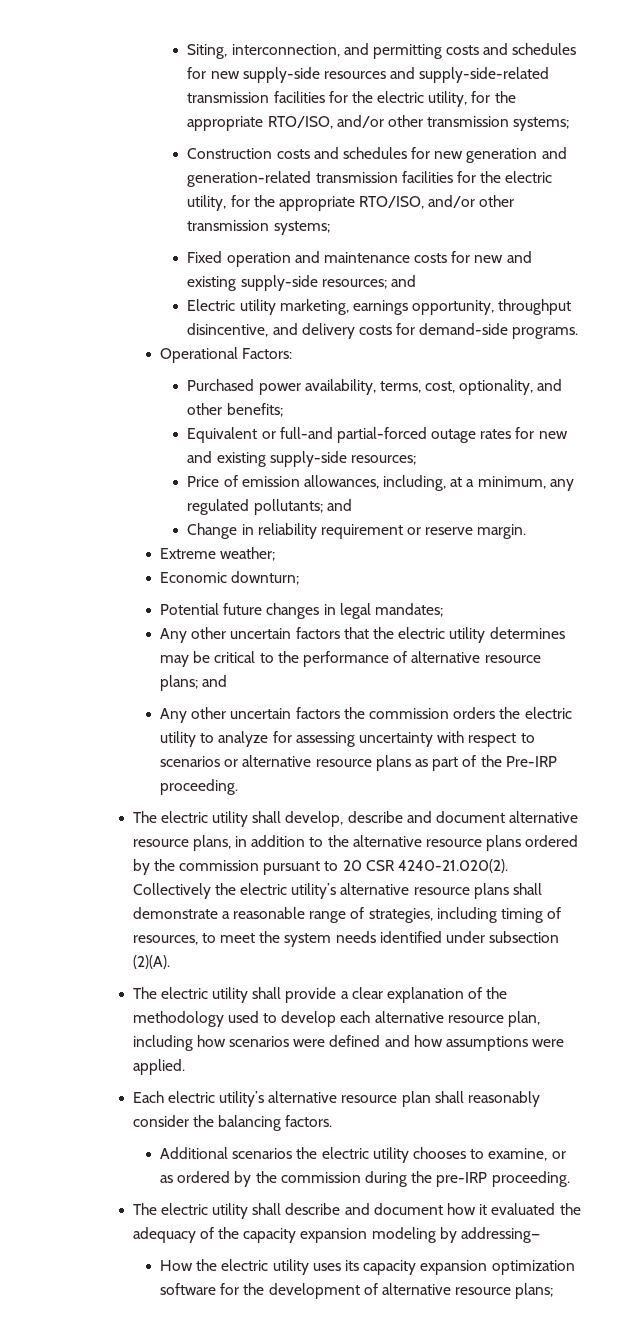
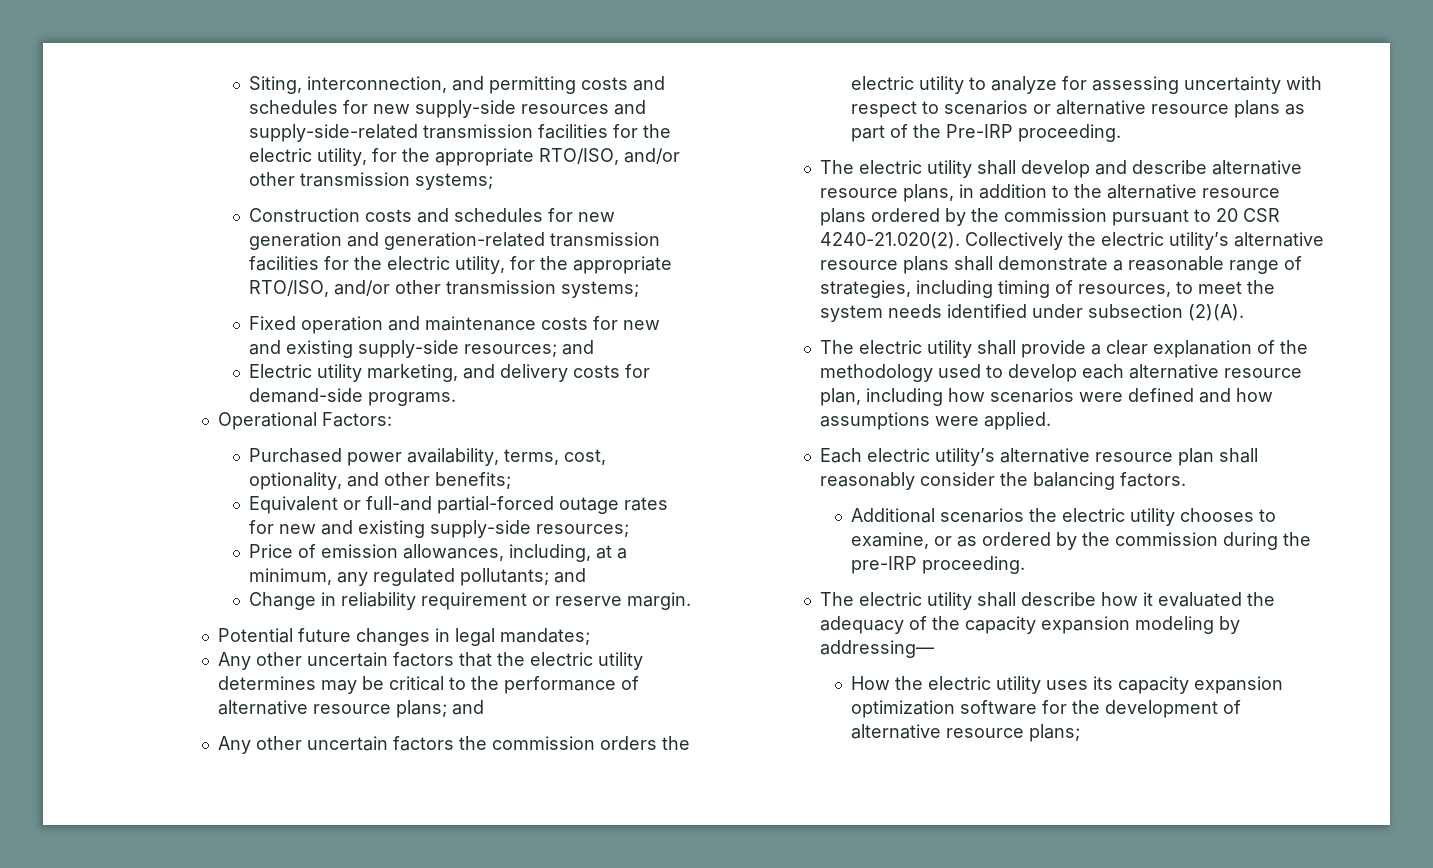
[352,299,572,315] [187,323,269,337] earnings opportunity, throughput disincentive, -> (459, 373) none
[160,547,276,561] [160,571,300,585] // Extreme weather; // Economic downturn; -> (692, 601) none
[285,811,505,827] develop, describe and document -> [1020,160,1207,178] develop and describe
[344,1203,443,1215] and document -> (1096, 599) none

